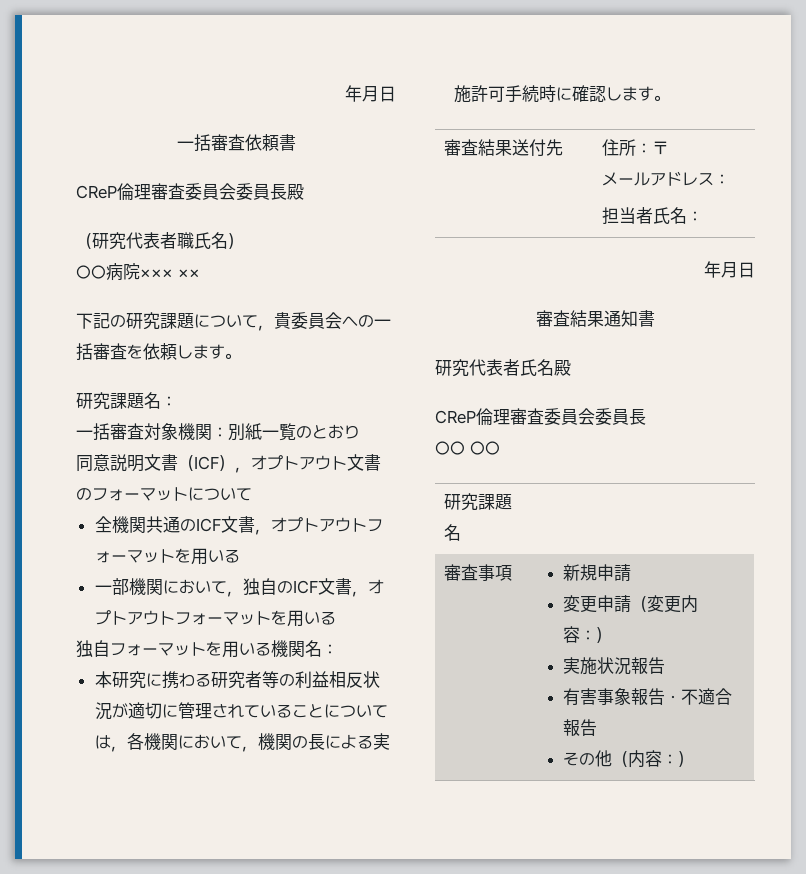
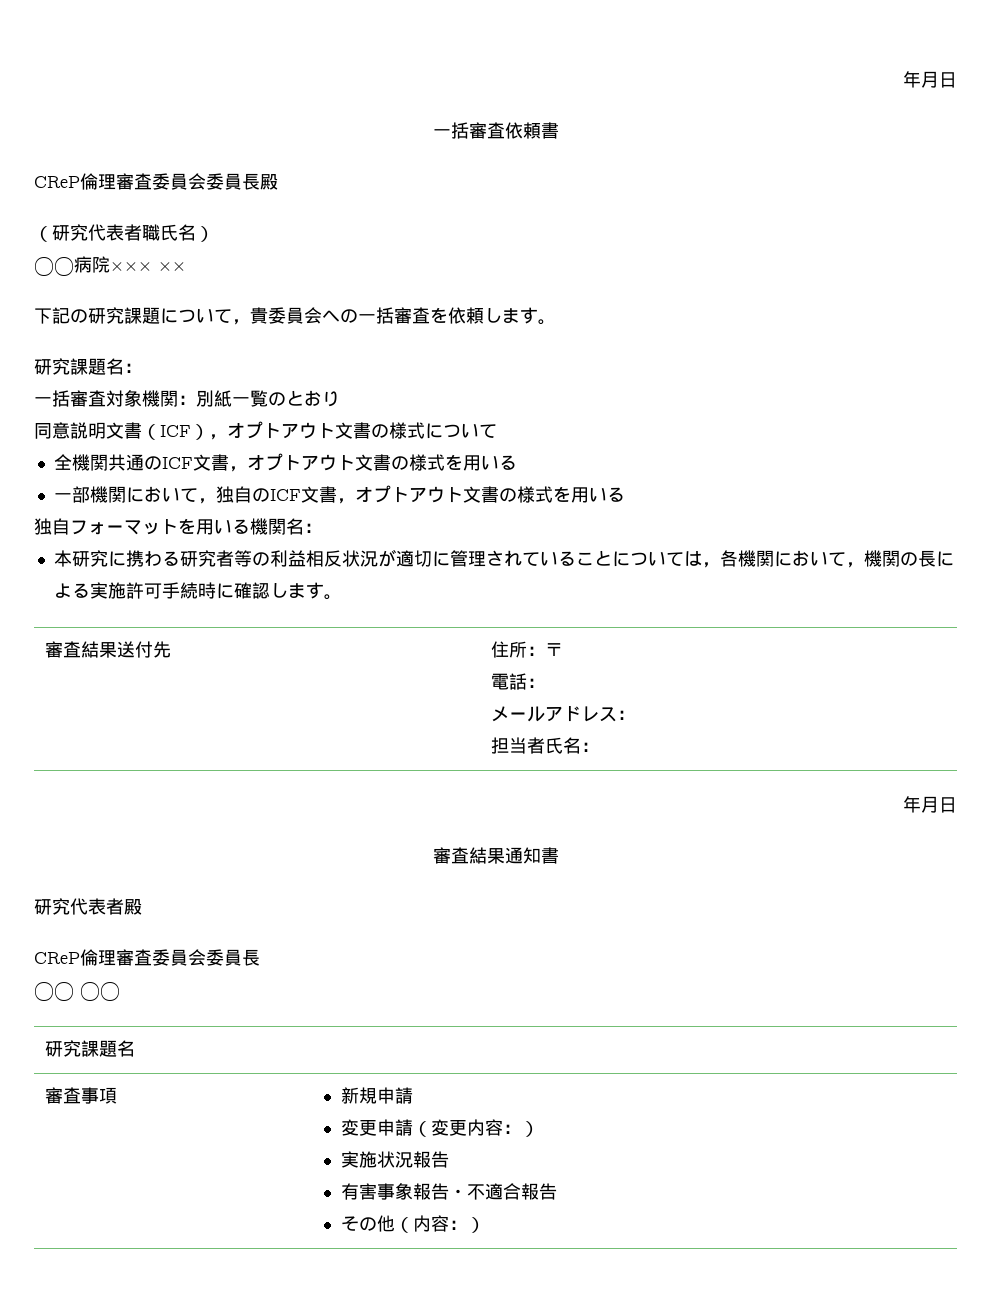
[92,487,188,501] フォーマット -> [389,422,425,439] 様式
[366,519,383,532] [94,549,175,563] フォーマット -> [354,454,445,471] 文書の様式
[174,611,271,625] フォーマット -> [462,486,553,503] 文書の様式
(669, 148) none -> [490,673,545,690] // 電話：
[520,359,554,376] 氏名 -> (124, 906) none

